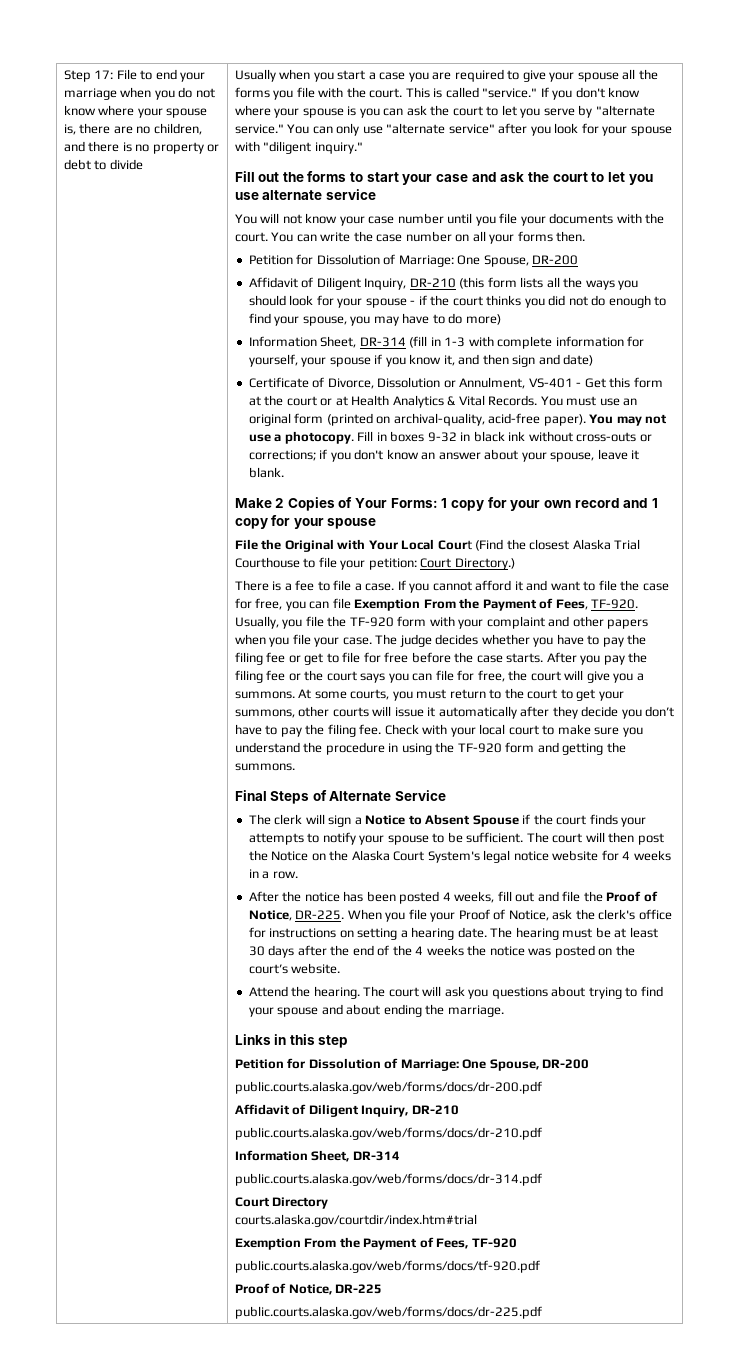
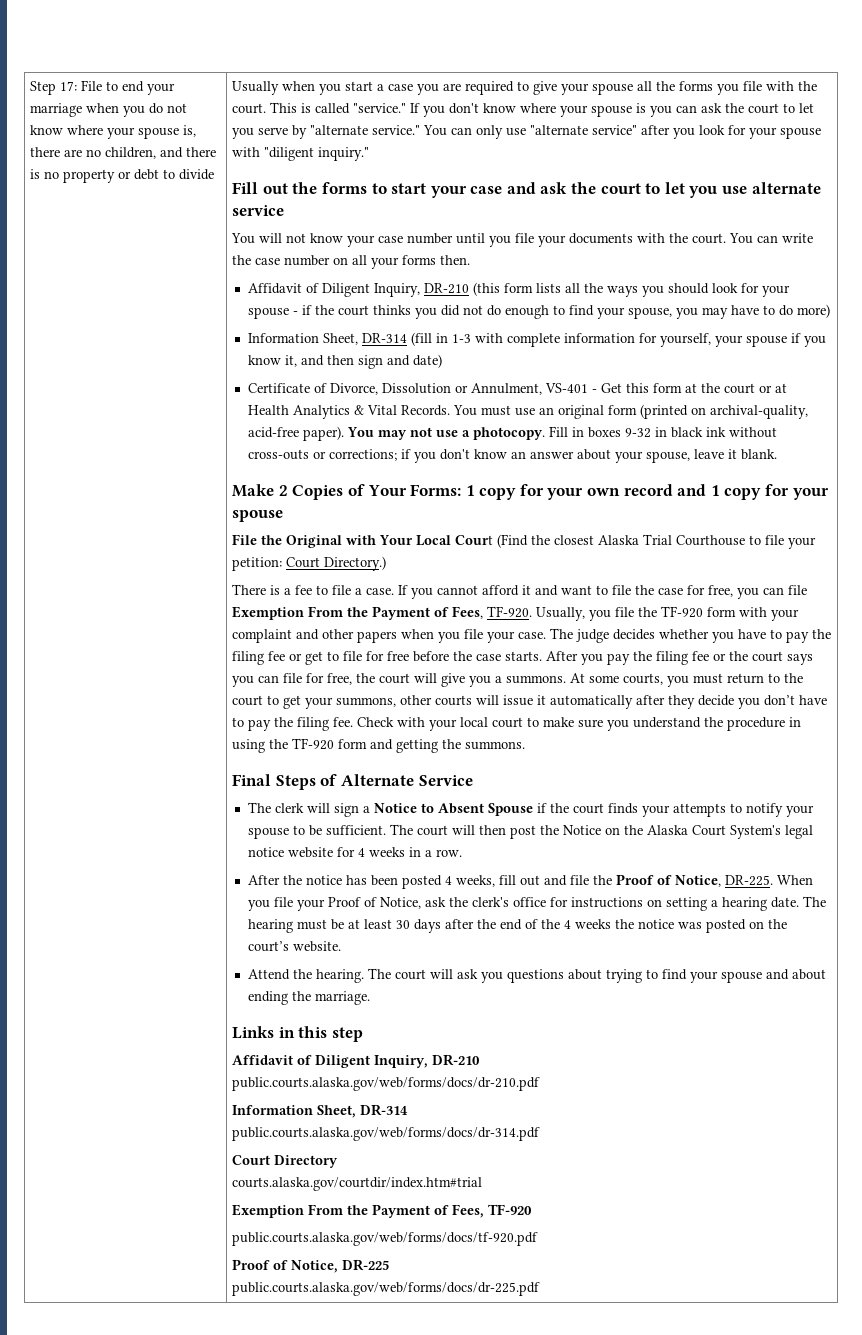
[248,254,579,267] // Petition for Dissolution of Marriage: One Spouse, DR-200 -> (471, 260) none
[234,1058,590,1071] [234,1081,542,1094] // Petition for Dissolution of Marriage: One Spouse, DR-200 // public.courts.alaska.gov/web/forms/docs/dr-200.pdf -> (363, 1034) none

